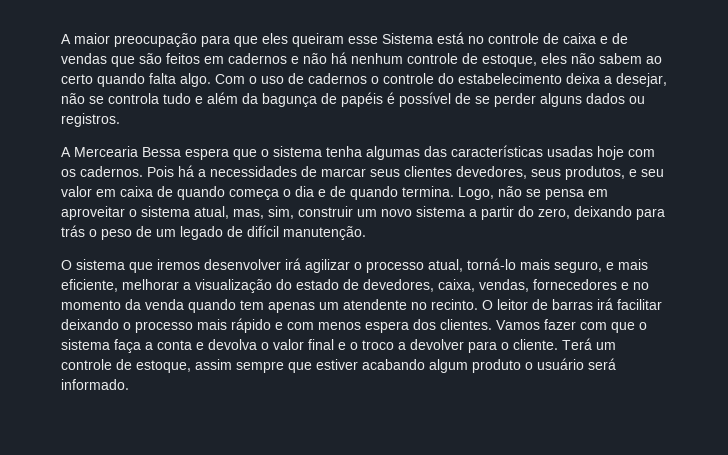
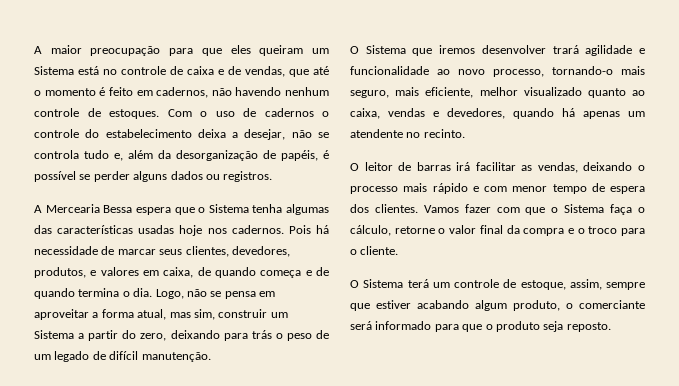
[348,36,378,44] esse -> [312,48,330,54] um
[61,52,662,67] [61,73,211,87] vendas que são feitos em cadernos e não há nenhum controle de estoque, eles não sabem ao certo quando falta algo. -> [245,66,329,77] [34,87,329,98] [34,108,159,119] vendas, que até o momento é feito em cadernos, não havendo nenhum controle de estoques.
[195,96,203,104] e -> [114,153,123,161] e,
[262,92,383,107] bagunça de papéis -> [176,150,318,161] desorganização de papéis,
[455,93,471,104] de -> (76, 176) none
[273,146,322,157] sistema -> [208,204,249,213] Sistema
[628,149,655,157] [61,169,76,177] com os -> [207,228,227,234] nos
[198,166,297,177] a necessidades -> [34,246,98,255] necessidade
[404,166,664,180] [61,186,153,197] clientes devedores, seus produtos, e seu valor em caixa -> [185,246,290,257] [34,267,194,278] clientes, devedores, produtos, e valores em caixa,
[283,186,314,197] o dia -> (302, 274) none
[402,186,454,197] termina. -> [78,288,153,297] termina o dia.
[129,206,264,219] o sistema atual, mas, -> [92,309,191,320] a forma atual, mas
[381,206,465,217] novo sistema -> [34,330,74,339] Sistema
[76,259,125,270] sistema -> [365,45,406,54] Sistema
[285,258,516,273] irá agilizar o processo atual, torná-lo -> [552,45,645,56] [350,66,613,77] trará agilidade e funcionalidade ao novo processo, tornando-o
[606,262,614,270] e -> (389, 94) none
[122,279,649,293] [61,299,264,313] melhorar a visualização do estado de devedores, caixa, vendas, fornecedores e no momento da venda quando tem -> [479,87,645,98] [350,108,575,119] melhor visualizado quanto ao caixa, vendas e devedores, quando há
(478, 304) none -> (465, 133) //
(662, 304) none -> [521,162,578,173] as vendas,
[318,322,361,330] menos -> [512,183,605,194] menor tempo de
[61,339,257,353] sistema faça a conta e devolva -> [564,204,645,215] [350,225,435,236] Sistema faça o cálculo, retorne
(334, 344) none -> [506,225,565,236] da compra
[398,339,464,350] a devolver -> (618, 230) none
[562,338,592,350] Terá -> [350,279,429,288] // O Sistema terá
[195,359,232,370] assim -> [569,279,602,290] assim,
[472,358,616,373] [61,379,129,390] produto o usuário será informado. -> [513,300,645,311] [350,321,611,332] produto, o comerciante será informado para que o produto seja reposto.

